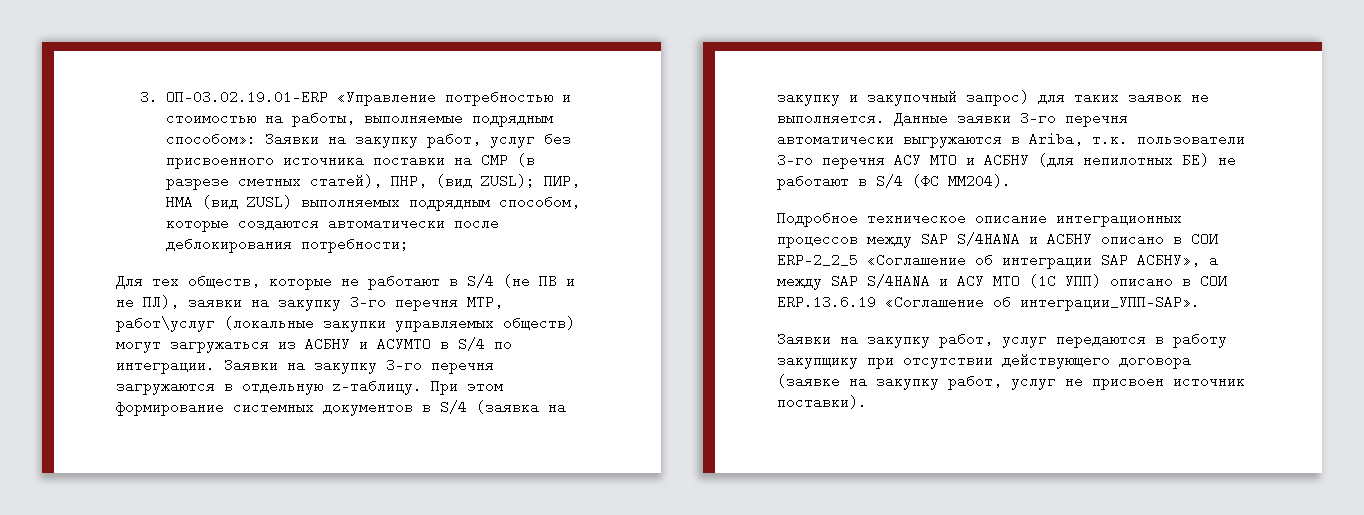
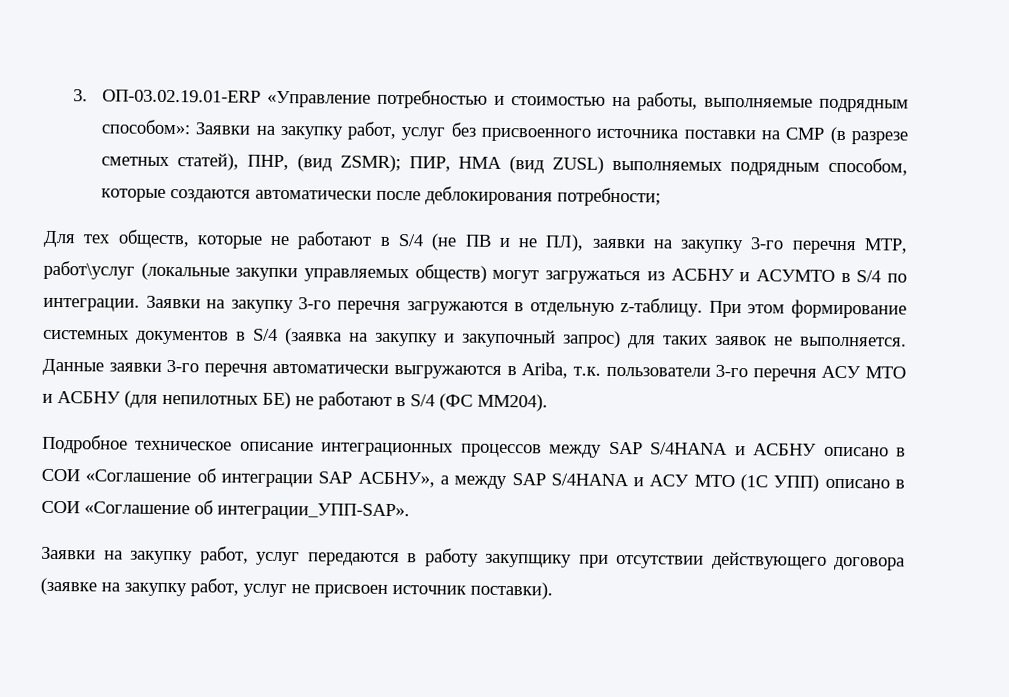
[481,174,536,188] ZUSL); -> [339,154,401,173] ZSMR);
[777,253,858,267] ERP-2_2_5 -> (80, 475) none
[777,295,876,309] ERP.13.6.19 -> (80, 507) none

